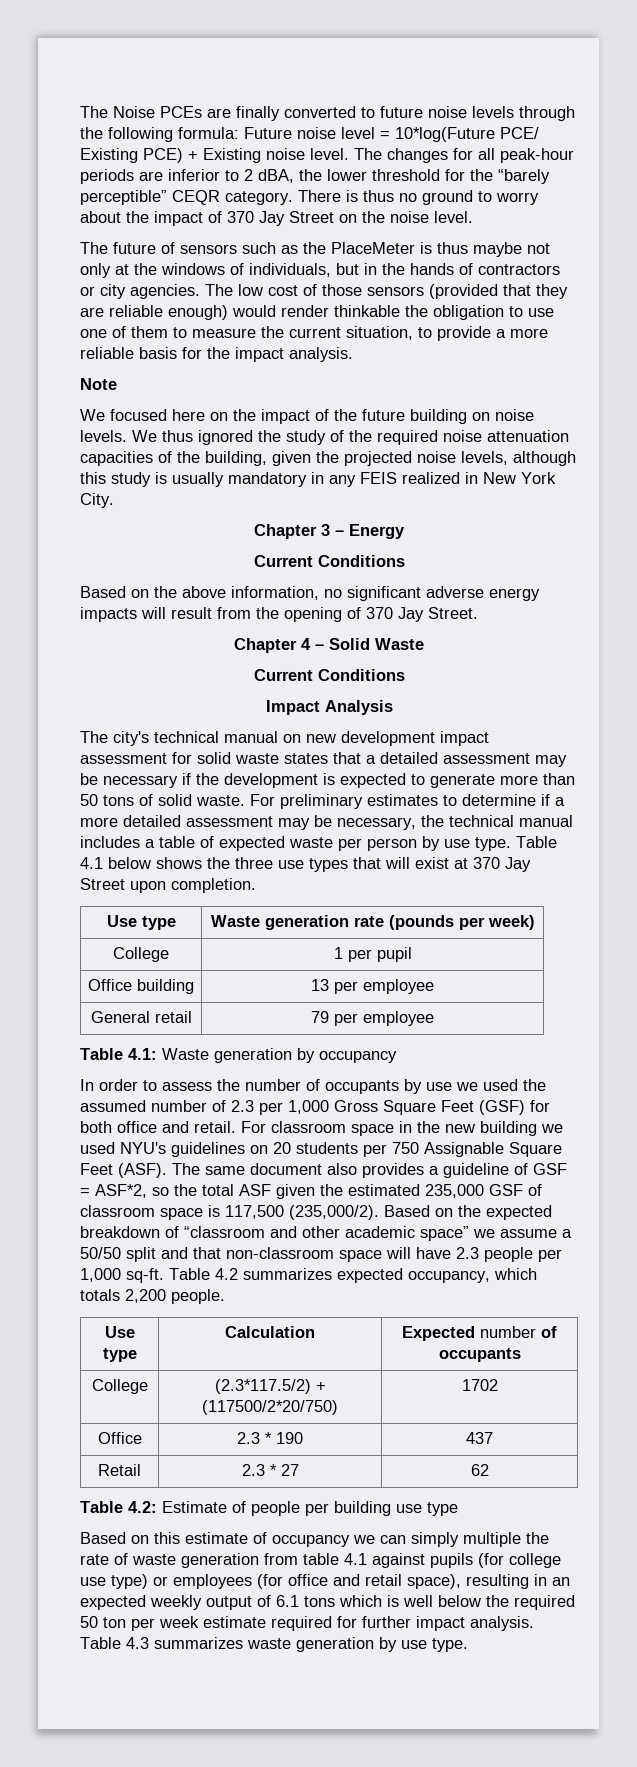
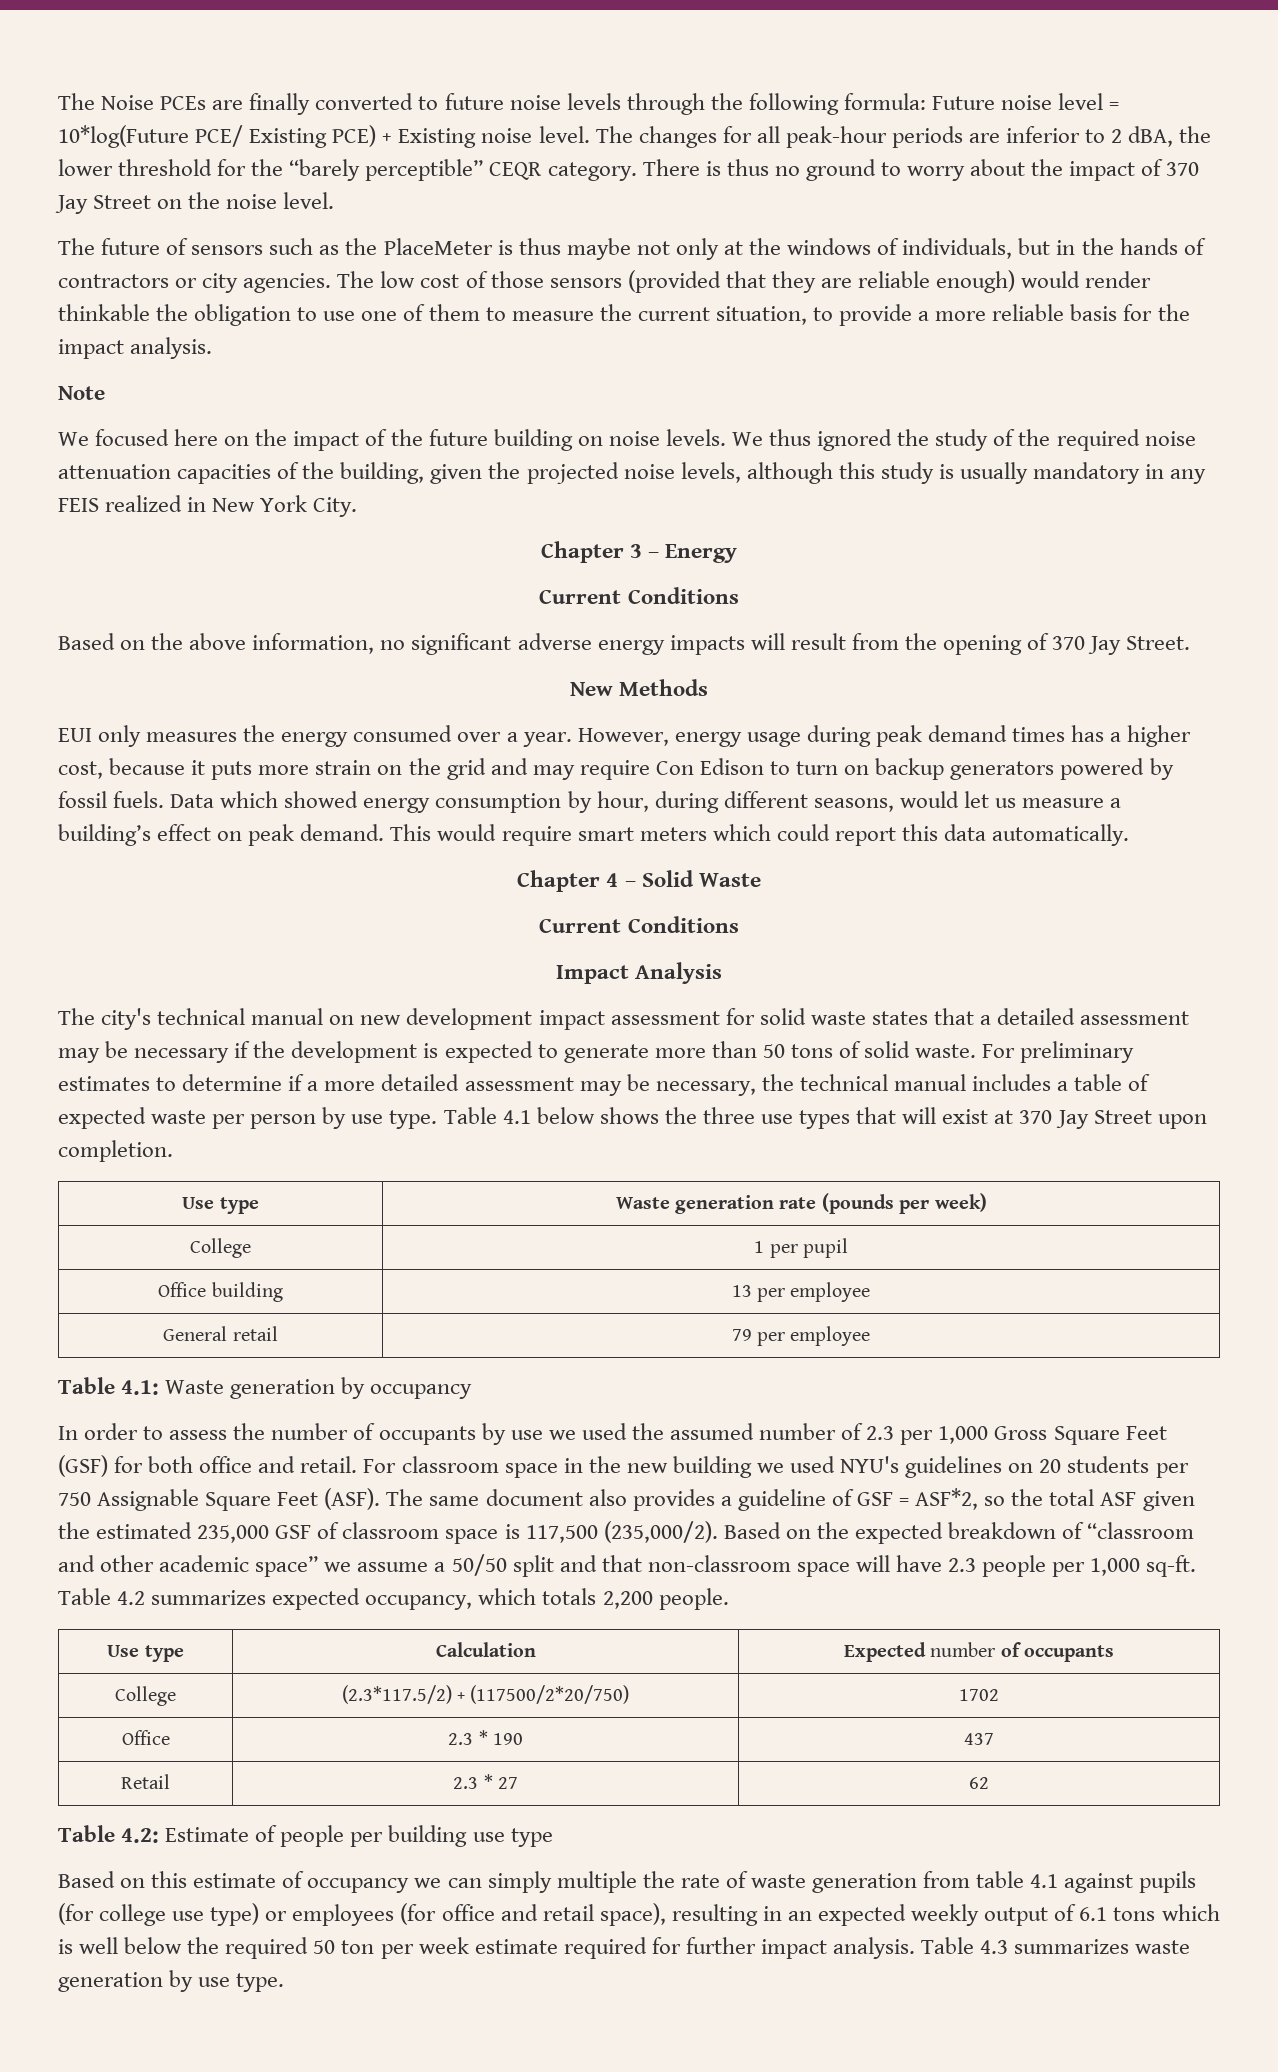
(478, 613) none -> [569,679,709,696] [58,725,1192,747] [58,758,1174,780] [58,791,1122,813] [58,824,1130,846] // New Methods // EUI only measures the energy consumed over a year. However, energy usage during peak demand times has a higher cost, because it puts more strain on the grid and may require Con Edison to turn on backup generators powered by fossil fuels. Data which showed energy consumption by hour, during different seasons, would let us measure a building’s effect on peak demand. This would require smart meters which could report this data automatically.

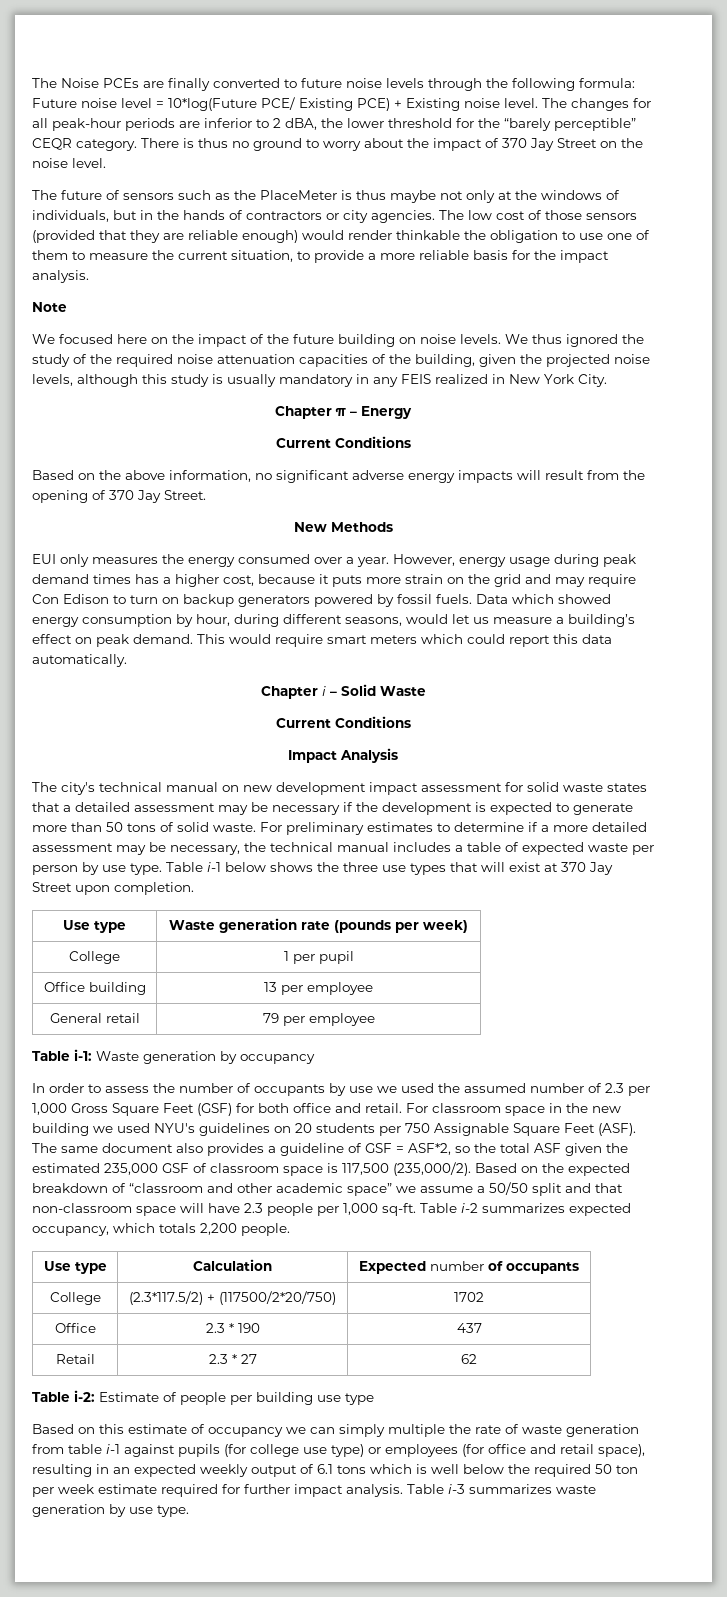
[629,544,642,558] 3 -> [335,408,346,416] π
[606,873,619,887] 4 -> [321,686,326,696] i
[502,1110,531,1124] 4.1 -> [207,862,221,872] i-1
[121,1380,160,1395] 4.1: -> [74,1049,92,1061] i-1:
[117,1591,146,1605] 4.2 -> [461,1203,478,1213] i-2
[121,1828,160,1843] 4.2: -> [74,1390,95,1402] i-2:
[1030,1874,1059,1888] 4.1 -> [106,1444,120,1454] i-1
[980,1940,1009,1954] 4.3 -> [448,1484,465,1494] i-3

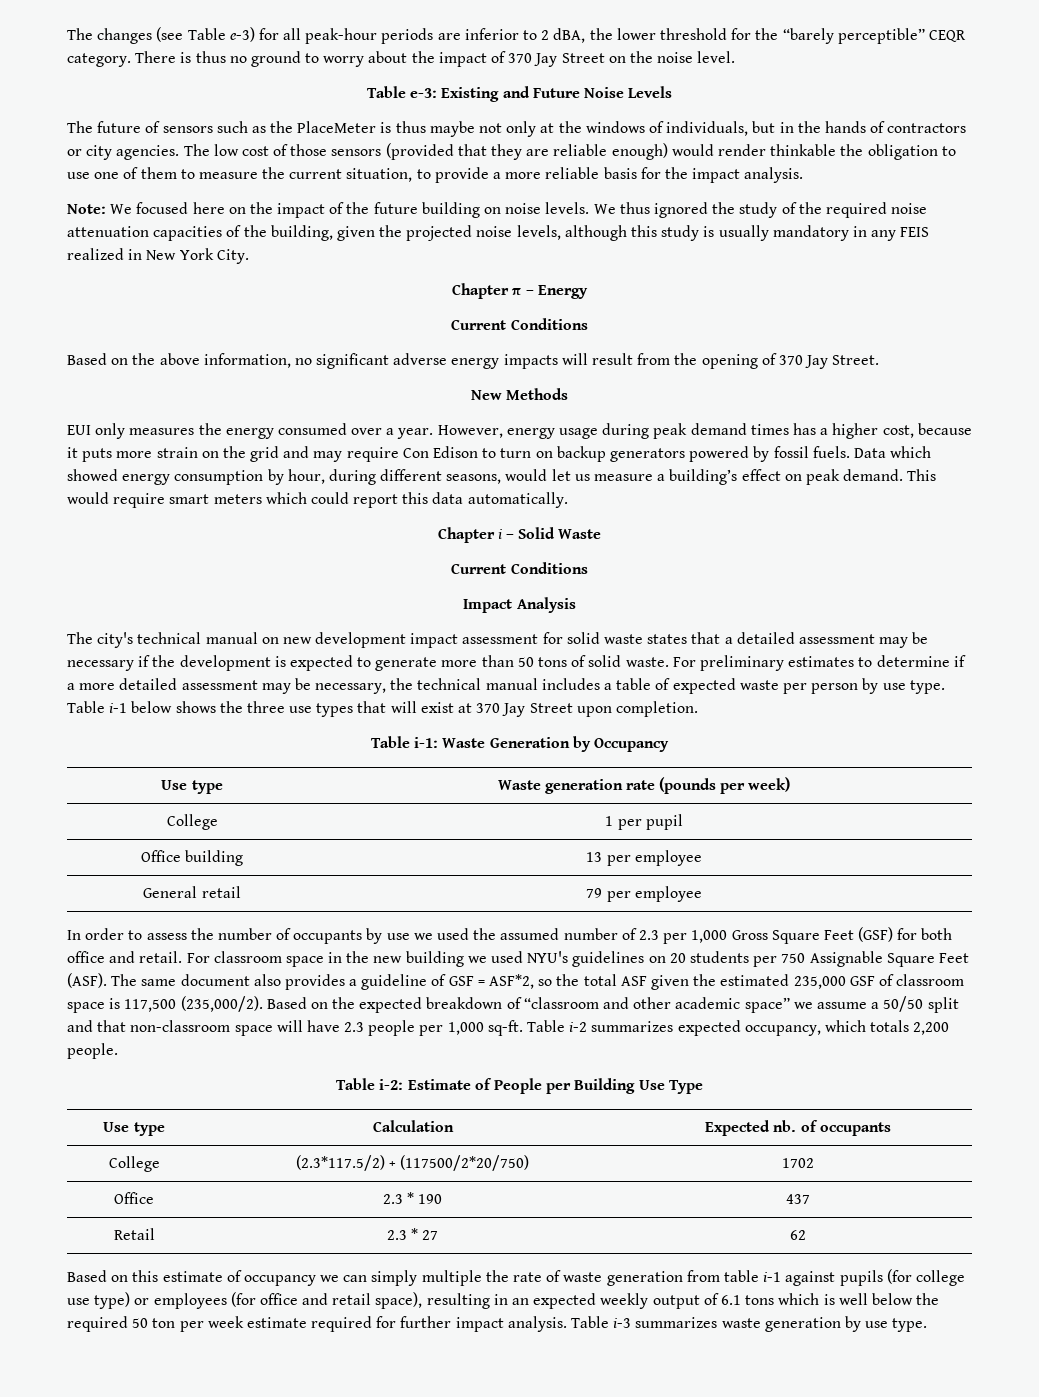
[32,78,635,91] [32,97,629,111] The Noise PCEs are finally converted to future noise levels through the following formula: Future noise level = 10*log(Future PCE/ Existing PCE) + Existing noise level. The changes -> [67,27,255,44] The changes (see Table e-3)
(106, 163) none -> [366,86,673,102] // Table e-3: Existing and Future Noise Levels
[32,302,67,312] Note // -> [67,204,106,214] Note:
(194, 888) none -> [371,736,669,752] // Table i-1: Waste Generation by Occupancy
[32,1049,315,1064] // Table i-1: Waste generation by occupancy -> (702, 894) none
(290, 1229) none -> [336,1078,703,1094] // Table i-2: Estimate of People per Building Use Type
[430,1261,484,1271] number -> [773,1120,797,1132] nb.
[32,1390,374,1405] // Table i-2: Estimate of people per building use type -> (806, 1235) none

